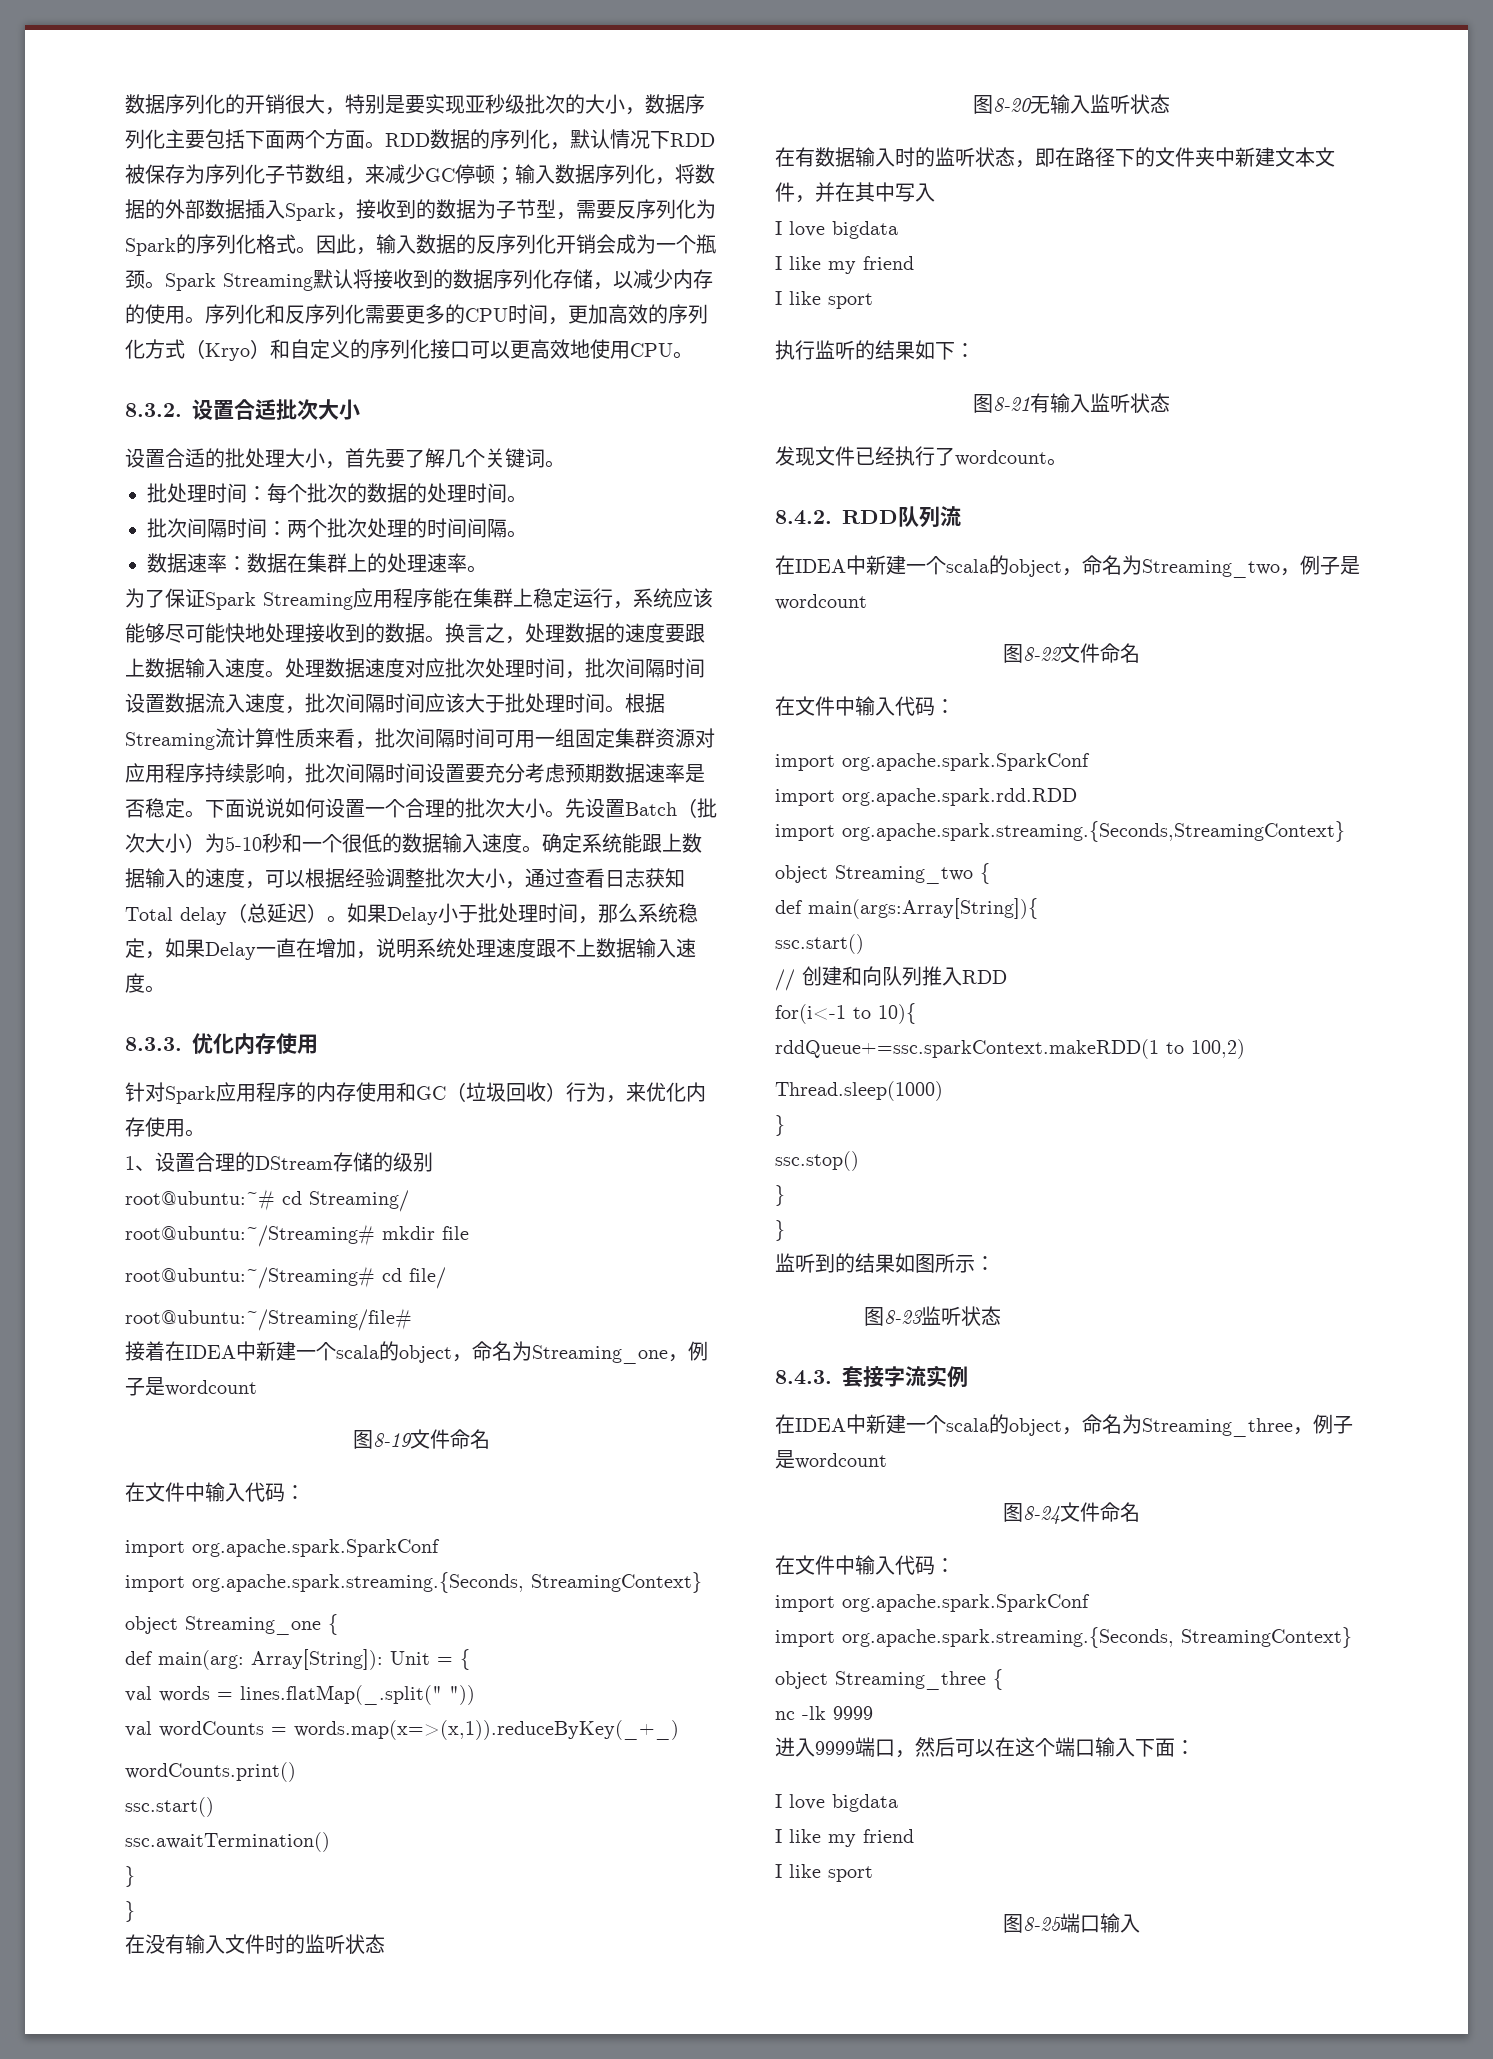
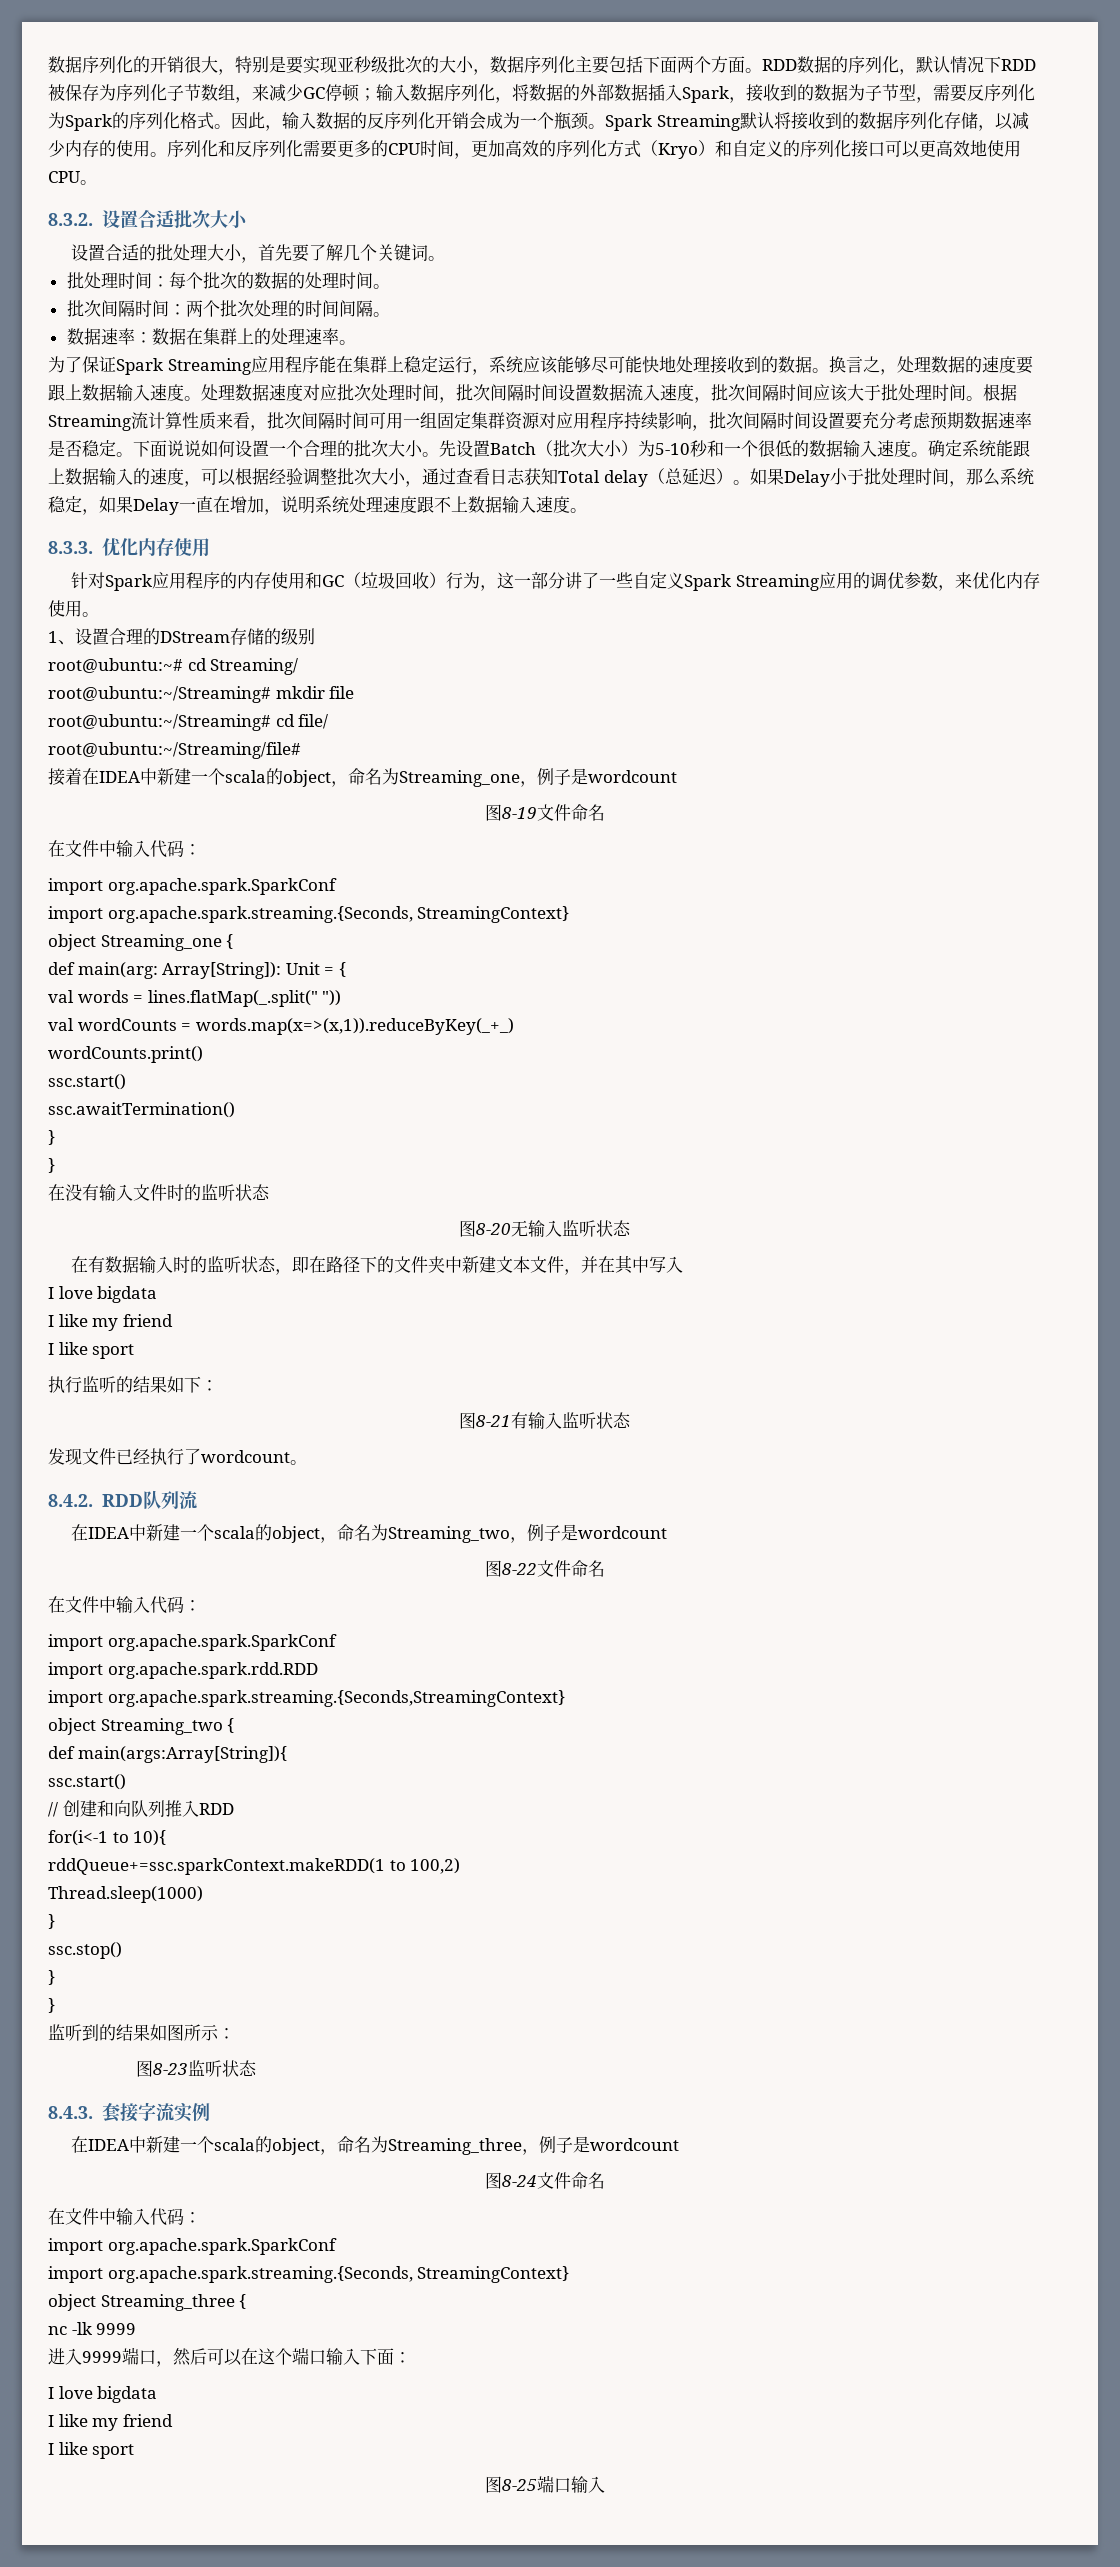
(626, 1099) none -> [497,572,955,591] 这一部分讲了一些自定义Spark Streaming应用的调优参数，

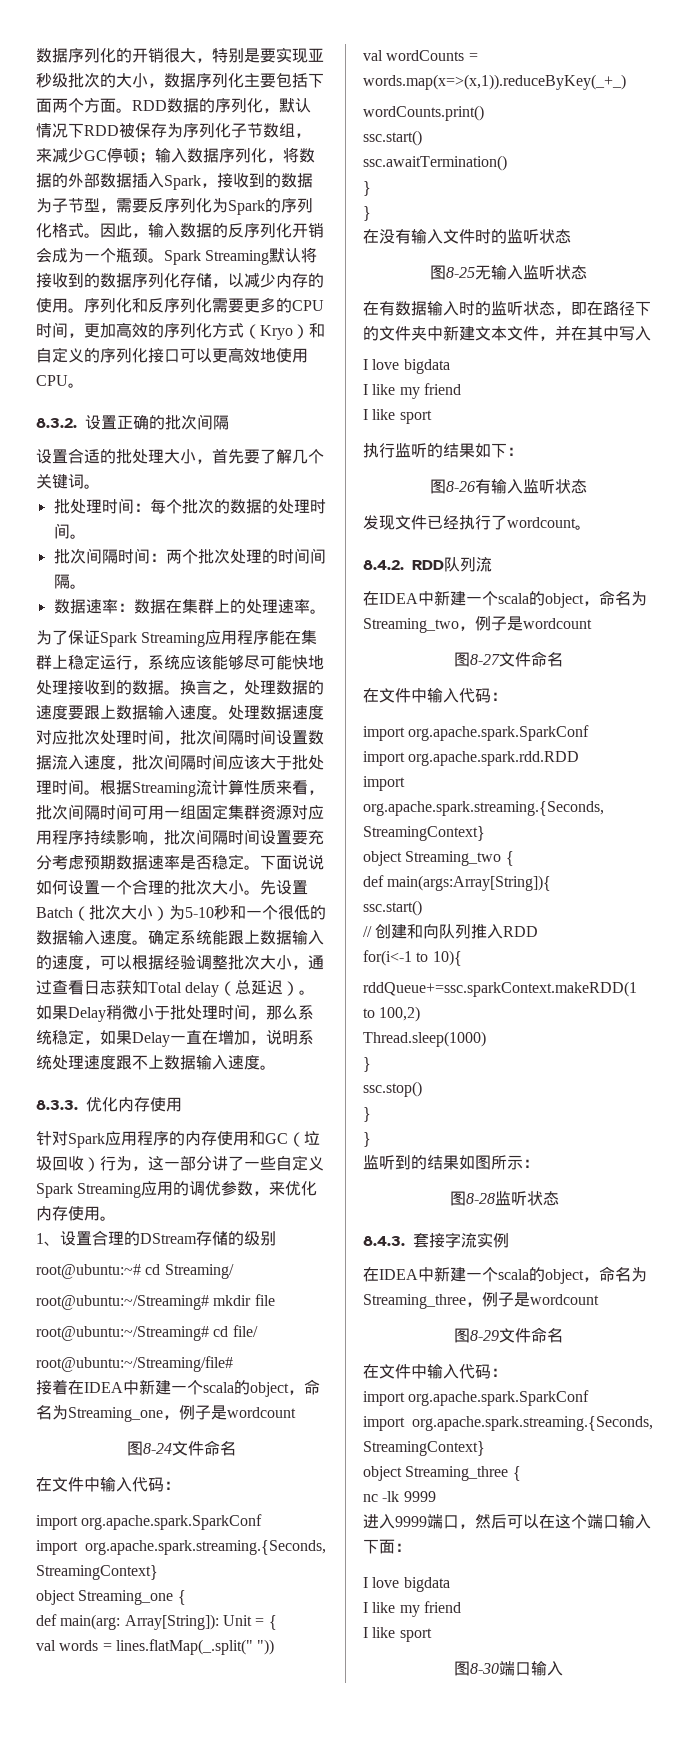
[137,210,248,228] 合适批次大小 -> [117,414,229,430] 正确的批次间隔
(830, 478) none -> [106,1005,138,1020] 稍微
[501,807,537,819] 8-19 -> [142,1443,172,1454] 8-24
[476,1223,511,1235] 8-20 -> [445,267,475,278] 8-25
[476,1415,511,1427] 8-21 -> [445,481,475,492] 8-26
[501,1563,537,1575] 8-22 -> [469,654,500,665] 8-27
[152,2063,188,2075] 8-23 -> [466,1193,495,1204] 8-28
[501,2175,537,2187] 8-24 -> [469,1330,499,1341] 8-29
[501,2479,537,2491] 8-25 -> [469,1663,499,1674] 8-30

